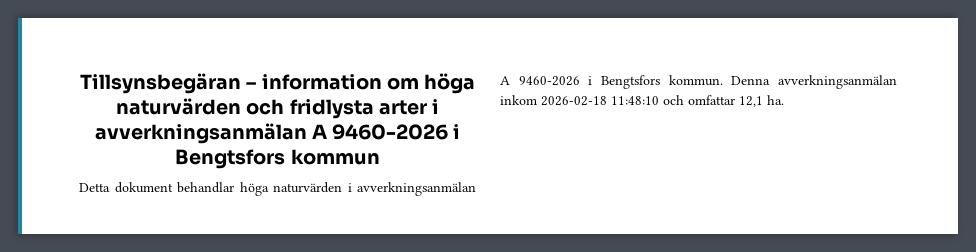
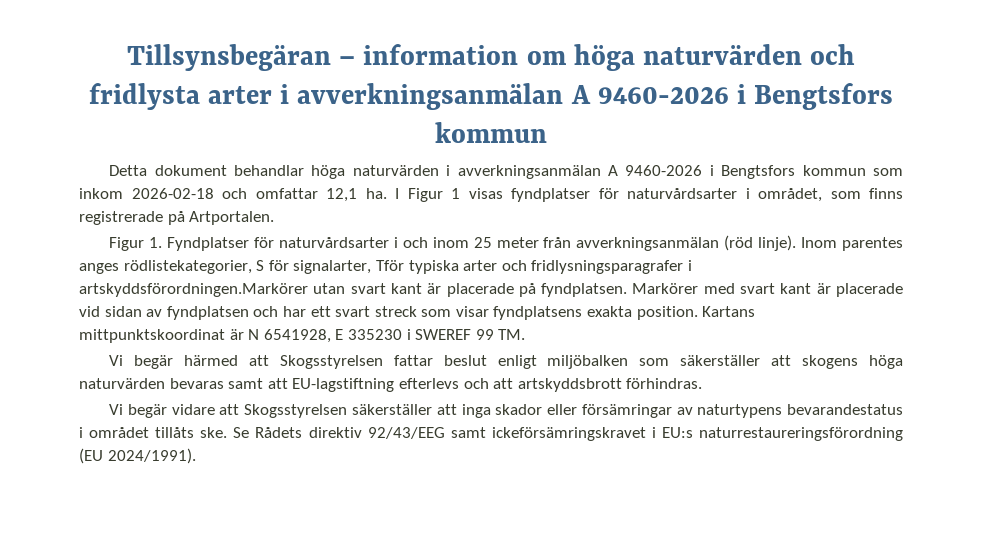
[668,75,897,89] kommun. Denna avverkningsanmälan -> [802,165,903,176] kommun som
[611,96,659,105] 11:48:10 -> (214, 193) none
(784, 100) none -> [395,188,903,202] [79,211,275,225] [109,235,903,251] [79,260,692,274] [79,283,903,297] [79,306,756,320] [79,329,526,343] [109,355,903,369] [79,378,703,392] [109,404,903,418] [79,427,904,441] [79,448,196,464] I Figur 1 visas fyndplatser för naturvårdsarter i området, som finns registrerade på Artportalen. // Figur 1. Fyndplatser för naturvårdsarter i och inom 25 meter från avverkningsanmälan (röd linje). Inom parentes anges rödlistekategorier, S för signalarter, Tför typiska arter och fridlysningsparagrafer i artskyddsförordningen.Markörer utan svart kant är placerade på fyndplatsen. Markörer med svart kant är placerade vid sidan av fyndplatsen och har ett svart streck som visar fyndplatsens exakta position. Kartans mittpunktskoordinat är N 6541928, E 335230 i SWEREF 99 TM. // Vi begär härmed att Skogsstyrelsen fattar beslut enligt miljöbalken som säkerställer att skogens höga naturvärden bevaras samt att EU-lagstiftning efterlevs och att artskyddsbrott förhindras. // Vi begär vidare att Skogsstyrelsen säkerställer att inga skador eller försämringar av naturtypens bevarandestatus i området tillåts ske. Se Rådets direktiv 92/43/EEG samt ickeförsämringskravet i EU:s naturrestaureringsförordning (EU 2024/1991).

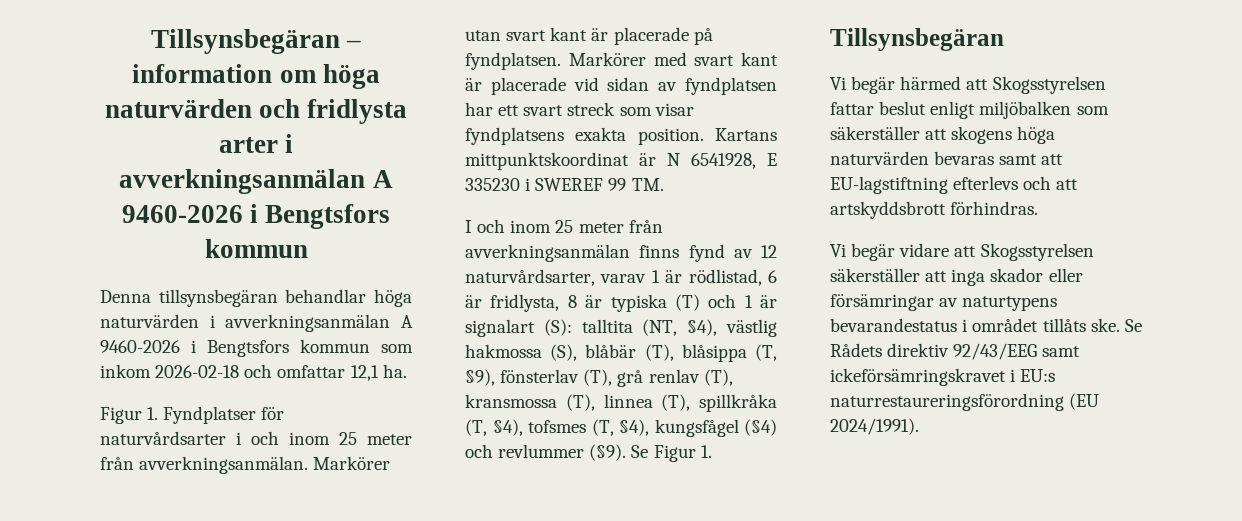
[109,165,227,176] Detta dokument -> [100,289,278,307] Denna tillsynsbegäran
[395,188,903,202] [79,211,275,225] I Figur 1 visas fyndplatser för naturvårdsarter i området, som finns registrerade på Artportalen. -> (407, 371) none
[576,235,903,251] [79,260,692,274] [79,283,308,297] avverkningsanmälan (röd linje). Inom parentes anges rödlistekategorier, S för signalarter, Tför typiska arter och fridlysningsparagrafer i artskyddsförordningen.Markörer -> [139,456,391,474] avverkningsanmälan. Markörer
[253,306,279,317] och -> (777, 86) none
(526, 334) none -> [465,219,663,233] [465,244,777,262] [465,269,777,286] [465,294,777,312] [465,319,777,337] [465,344,777,362] [465,369,733,387] [465,394,777,412] [465,419,777,437] [465,444,712,462] [830,28,1004,51] // I och inom 25 meter från avverkningsanmälan finns fynd av 12 naturvårdsarter, varav 1 är rödlistad, 6 är fridlysta, 8 är typiska (T) och 1 är signalart (S): talltita (NT, §4), västlig hakmossa (S), blåbär (T), blåsippa (T, §9), fönsterlav (T), grå renlav (T), kransmossa (T), linnea (T), spillkråka (T, §4), tofsmes (T, §4), kungsfågel (§4) och revlummer (§9). Se Figur 1. // Tillsynsbegäran

